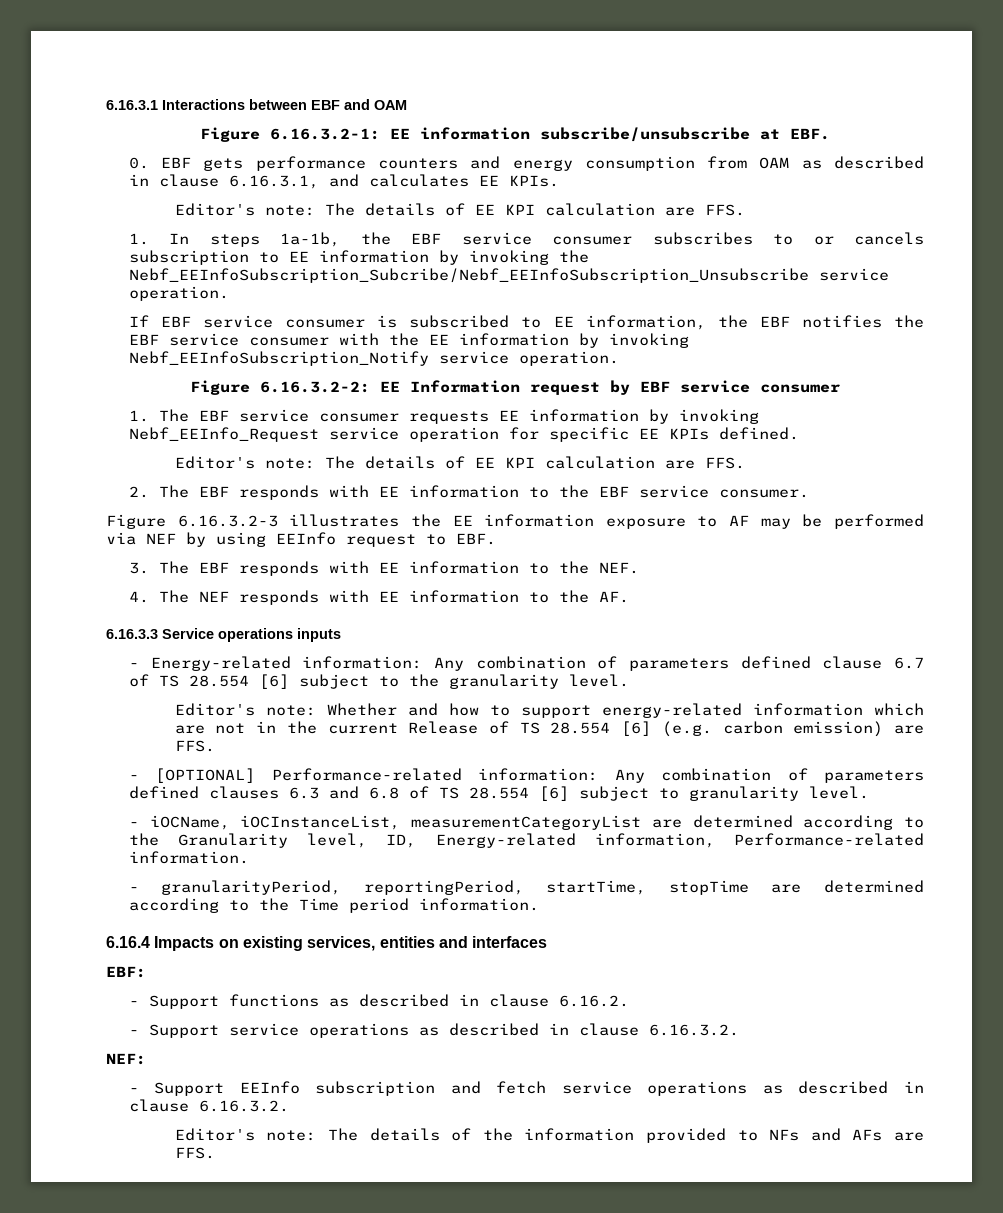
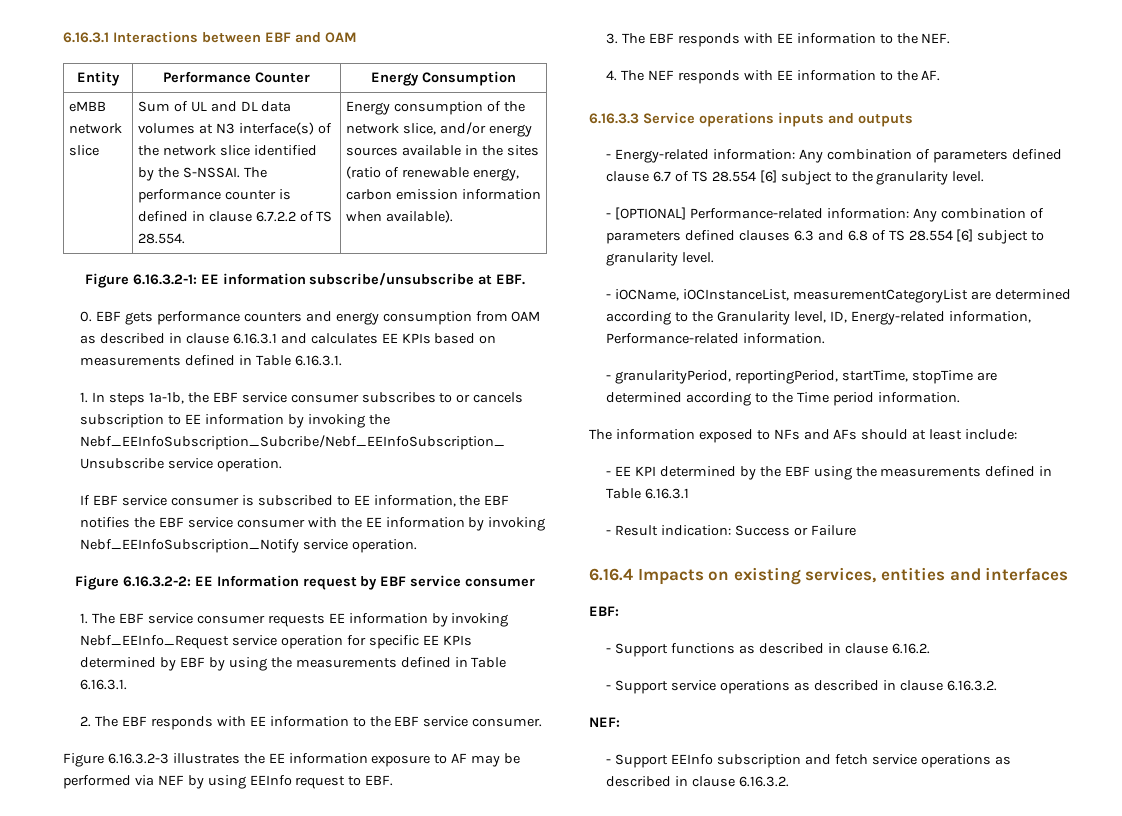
(407, 105) none -> [77,71,120,86] [163,71,310,83] [371,71,516,86] [68,101,106,112] [68,123,122,134] [68,145,99,156] [137,101,292,112] [137,122,332,135] [137,145,317,156] [137,167,267,181] [137,189,291,203] [137,211,333,222] [137,233,185,244] [345,101,525,115] [345,122,532,137] [345,145,539,156] [345,166,519,181] [345,189,541,200] [345,210,453,223] // Entity | Performance Counter | Energy Consumption // eMBB network slice | Sum of UL and DL data volumes at N3 interface(s) of the network slice identified by the S-NSSAI. The performance counter is defined in clause 6.7.2.2 of TS 28.554. | Energy consumption of the network slice, and/or energy sources available in the sites (ratio of renewable energy, carbon emission information when available).
[228,175,319,189] 6.16.3.1, -> [232,333,277,344] 6.16.3.1
[508,175,559,187] [174,203,745,216] KPIs. // Editor's note: The details of EE KPI calculation are FFS. -> [401,333,497,344] [80,355,342,366] KPIs based on measurements defined in Table 6.16.3.1.
[718,427,799,440] [174,456,745,469] defined. // Editor's note: The details of EE KPI calculation are FFS. -> [80,657,507,671] [80,679,128,690] determined by EBF by using the measurements defined in Table 6.16.3.1.
(341, 635) none -> [828,113,913,127] and outputs
[174,703,924,718] [174,721,924,737] [174,740,215,752] // Editor's note: Whether and how to support energy-related information which are not in the current Release of TS 28.554 [6] (e.g. carbon emission) are FFS. -> (985, 176) none
(539, 904) none -> [589,429,1018,443] [606,466,1053,480] [606,488,690,499] [606,525,856,536] // The information exposed to NFs and AFs should at least include: // - EE KPI determined by the EBF using the measurements defined in Table 6.16.3.1 // - Result indication: Success or Failure
[174,1128,925,1143] [174,1147,215,1159] // Editor's note: The details of the information provided to NFs and AFs are FFS. -> (789, 781) none

